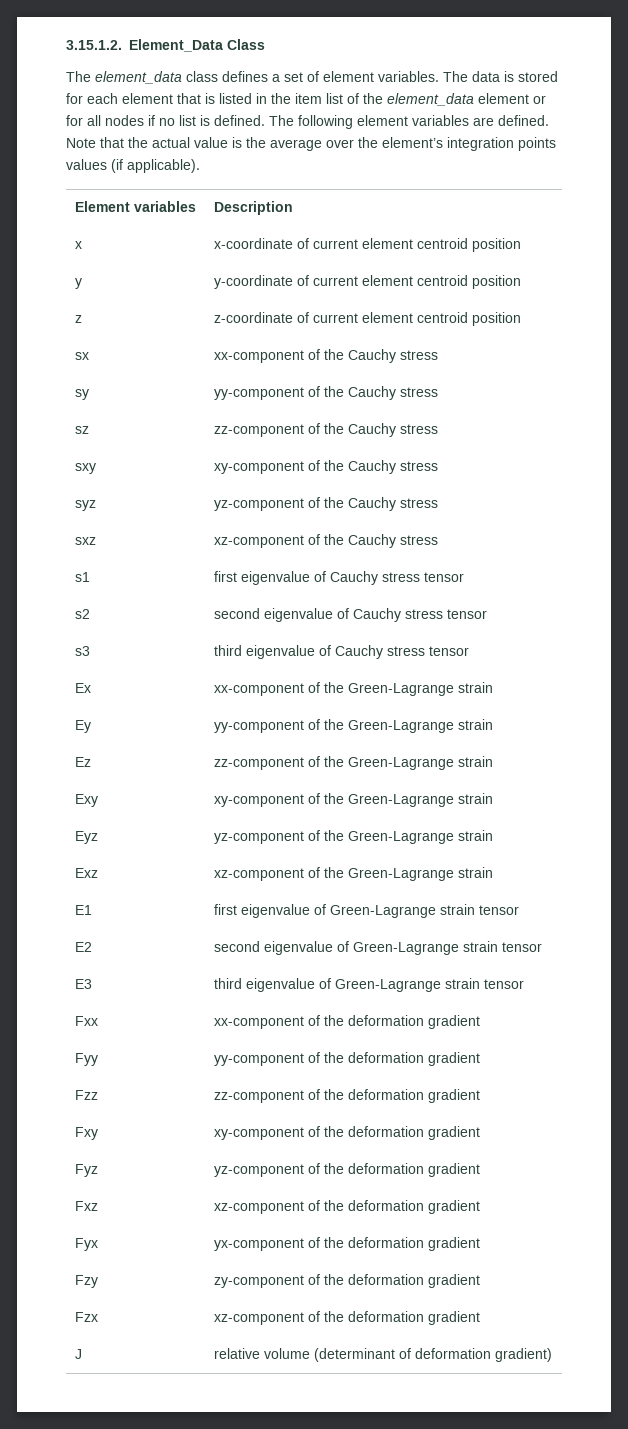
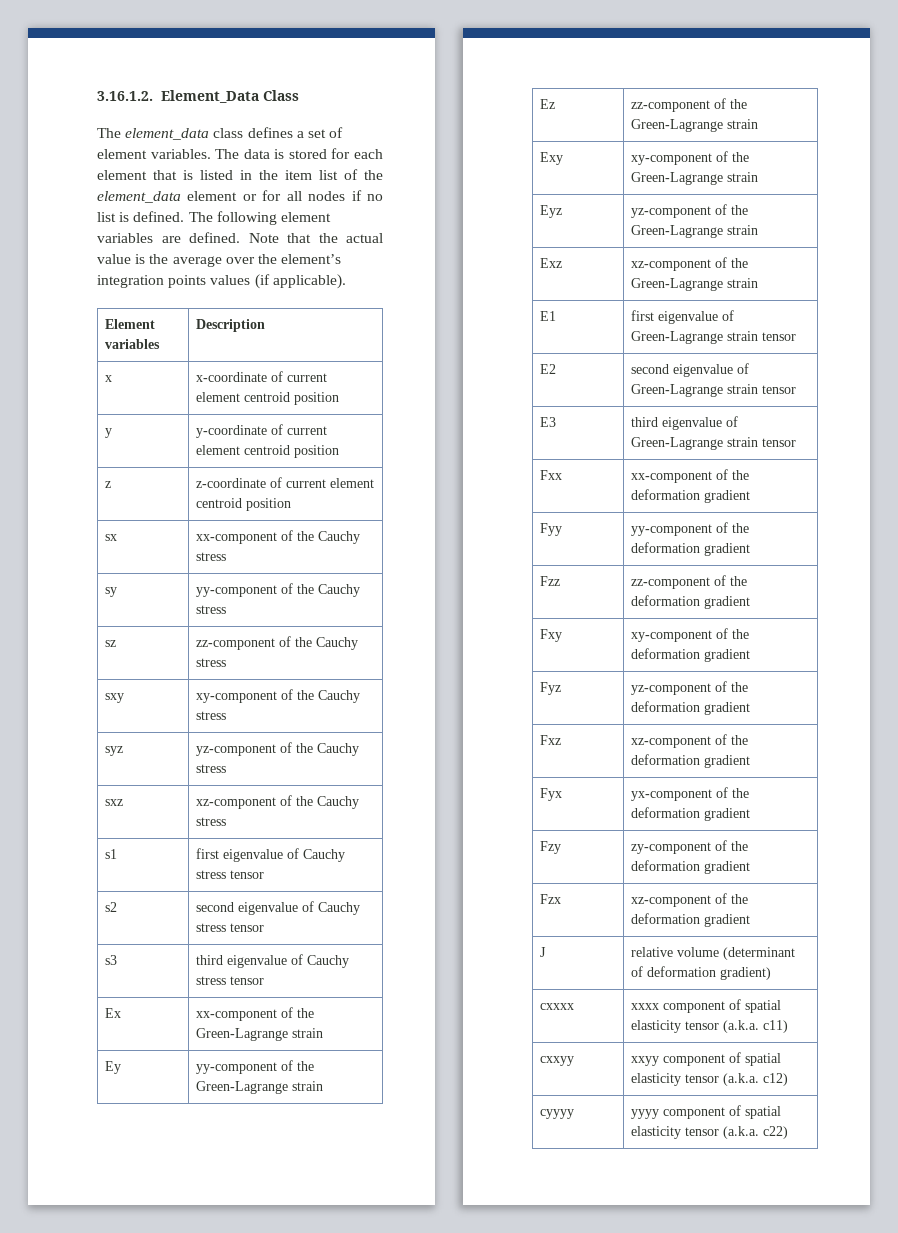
[66,40,122,50] 3.15.1.2. -> [97,91,153,101] 3.16.1.2.
(552, 1355) none -> [540,1003,575,1010] [631,999,782,1013] [631,1020,789,1033] [540,1056,575,1066] [631,1052,782,1066] [631,1073,789,1086] [540,1109,575,1119] [631,1105,782,1119] [631,1126,789,1139] // cxxxx | xxxx component of spatial elasticity tensor (a.k.a. c11) // cxxyy | xxyy component of spatial elasticity tensor (a.k.a. c12) // cyyyy | yyyy component of spatial elasticity tensor (a.k.a. c22)

